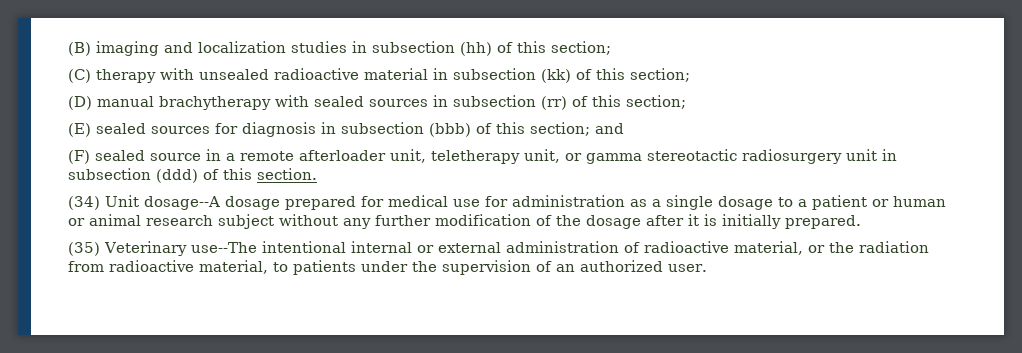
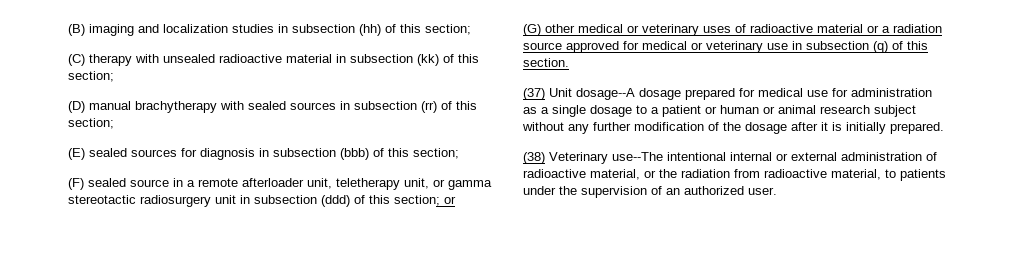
[595,123,624,134] and -> (459, 153) none
(252, 174) none -> [394,195,456,206] [523,24,942,36] [523,41,928,53] section; or // (G) other medical or veterinary uses of radioactive material or a radiation source approved for medical or veterinary use in subsection (q) of this
[68,196,100,210] (34) -> [523,88,545,100] (37)
[68,242,100,256] (35) -> [523,152,545,164] (38)

